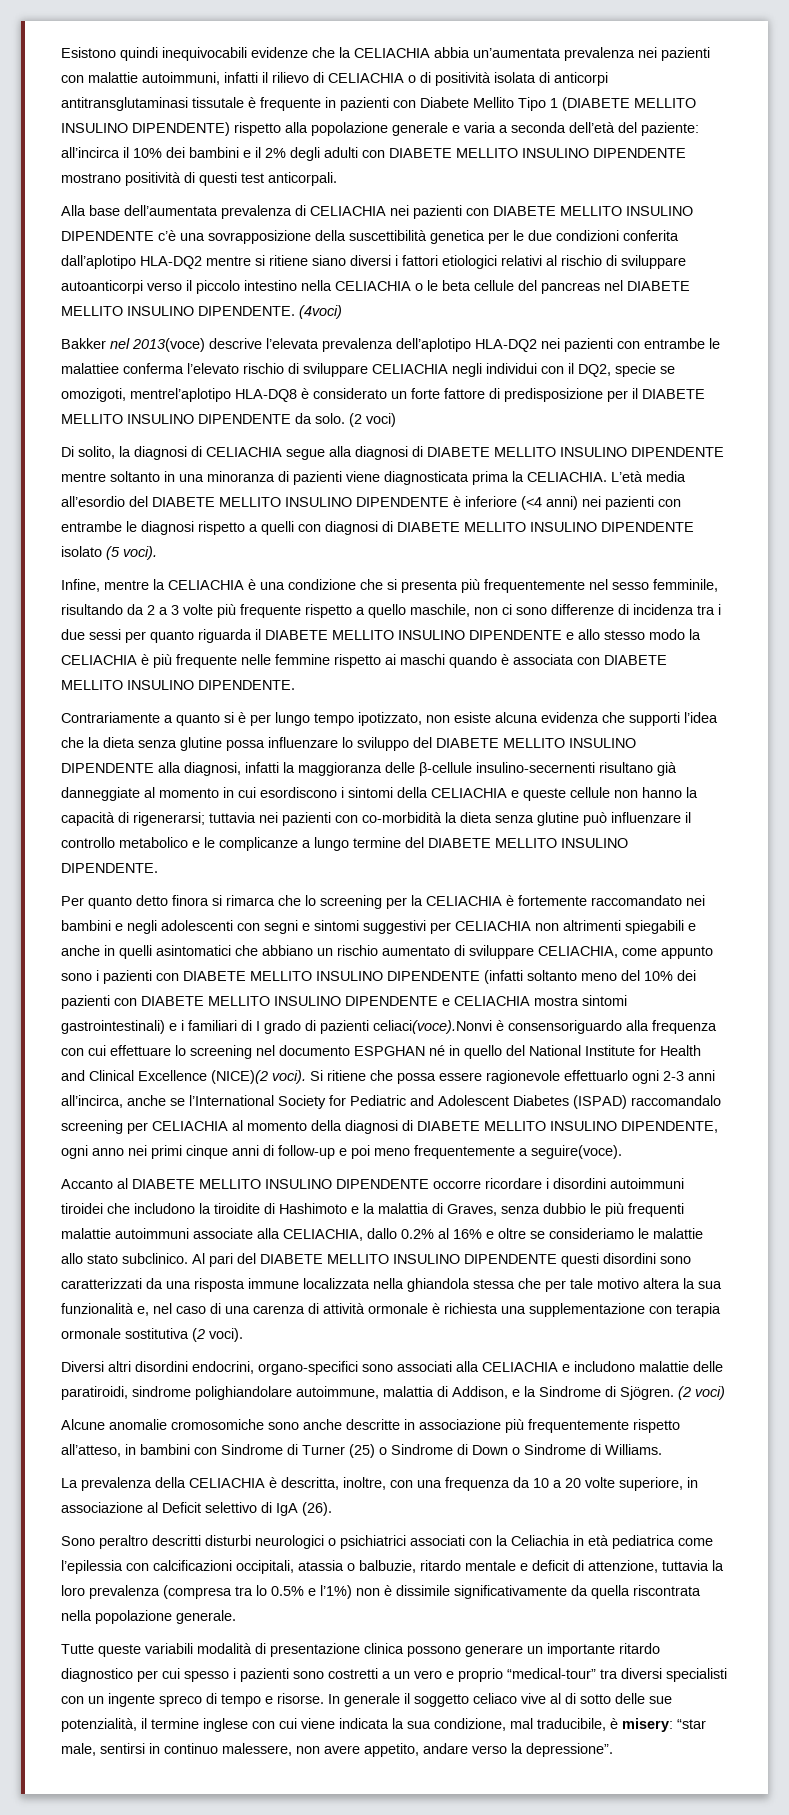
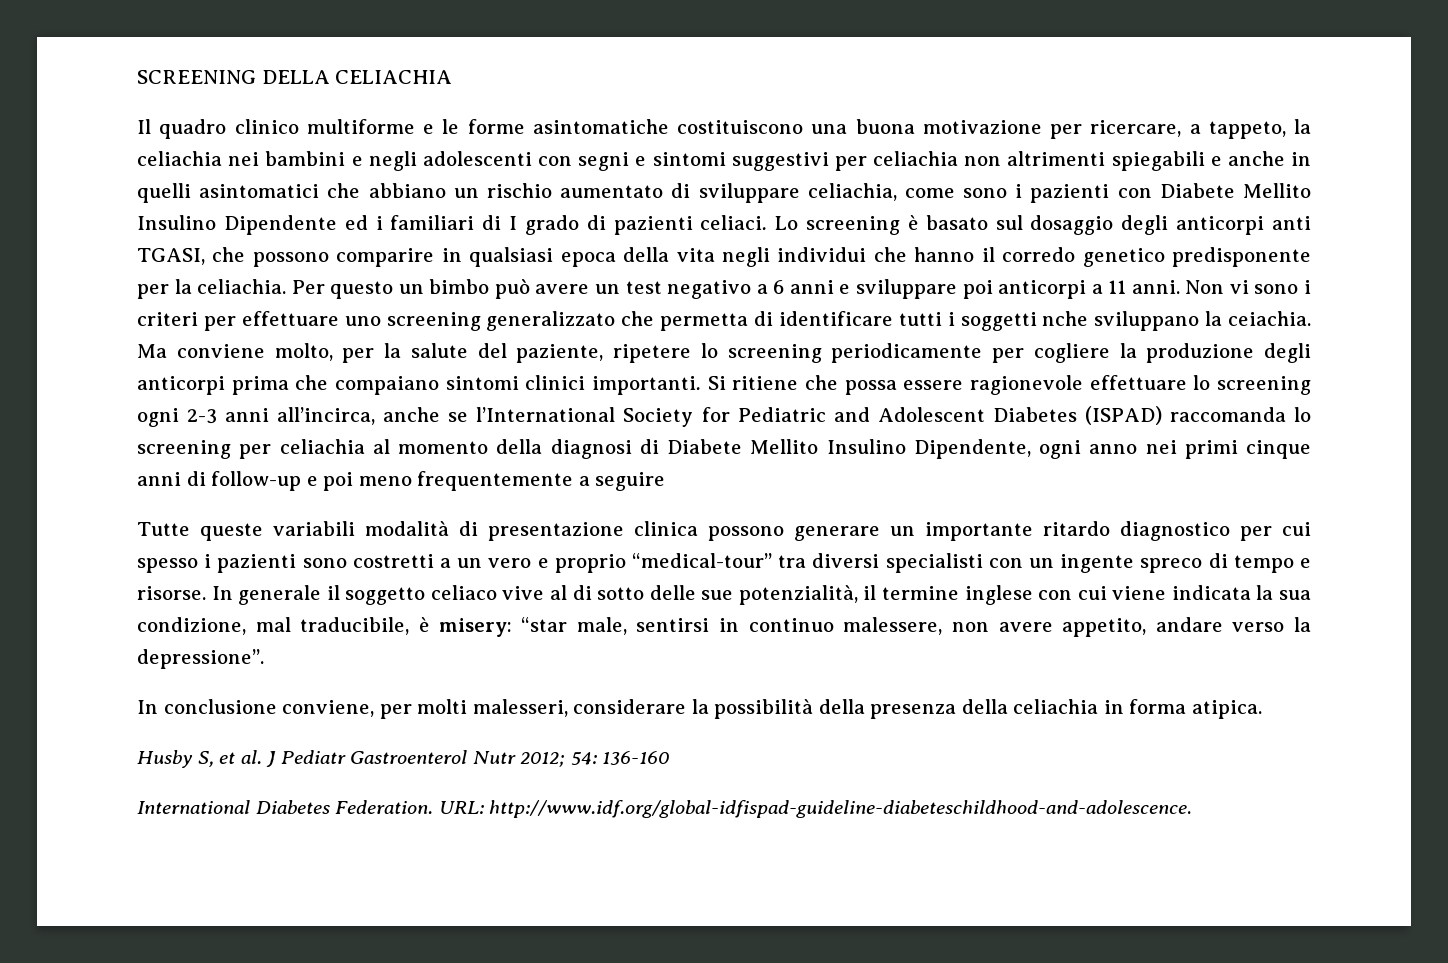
[61,47,710,61] [61,72,608,86] [61,97,696,111] [61,122,699,136] [61,147,686,161] [61,172,337,186] [61,205,693,219] [61,230,679,244] [61,255,686,269] [61,280,690,294] [61,305,342,319] [61,338,720,352] [61,363,675,377] [61,388,705,402] [61,413,396,427] [61,446,724,460] [61,471,686,485] [61,496,681,510] [61,521,694,535] [61,546,157,560] [61,579,718,593] [61,604,721,618] [61,629,701,643] [61,654,667,668] [61,680,295,690] [61,712,718,726] [61,737,636,751] [61,762,677,776] [61,787,698,801] [61,812,691,826] [61,837,628,851] [61,863,158,873] [61,895,682,909] Esistono quindi inequivocabili evidenze che la CELIACHIA abbia un’aumentata prevalenza nei pazienti con malattie autoimmuni, infatti il rilievo di CELIACHIA o di positività isolata di anticorpi antitransglutaminasi tissutale è frequente in pazienti con Diabete Mellito Tipo 1 (DIABETE MELLITO INSULINO DIPENDENTE) rispetto alla popolazione generale e varia a seconda dell’età del paziente: all’incirca il 10% dei bambini e il 2% degli adulti con DIABETE MELLITO INSULINO DIPENDENTE mostrano positività di questi test anticorpali. // Alla base dell’aumentata prevalenza di CELIACHIA nei pazienti con DIABETE MELLITO INSULINO DIPENDENTE c’è una sovrapposizione della suscettibilità genetica per le due condizioni conferita dall’aplotipo HLA-DQ2 mentre si ritiene siano diversi i fattori etiologici relativi al rischio di sviluppare autoanticorpi verso il piccolo intestino nella CELIACHIA o le beta cellule del pancreas nel DIABETE MELLITO INSULINO DIPENDENTE. (4voci) // Bakker nel 2013(voce) descrive l’elevata prevalenza dell’aplotipo HLA-DQ2 nei pazienti con entrambe le malattiee conferma l’elevato rischio di sviluppare CELIACHIA negli individui con il DQ2, specie se omozigoti, mentrel’aplotipo HLA-DQ8 è considerato un forte fattore di predisposizione per il DIABETE MELLITO INSULINO DIPENDENTE da solo. (2 voci) // Di solito, la diagnosi di CELIACHIA segue alla diagnosi di DIABETE MELLITO INSULINO DIPENDENTE mentre soltanto in una minoranza di pazienti viene diagnosticata prima la CELIACHIA. L’età media all’esordio del DIABETE MELLITO INSULINO DIPENDENTE è inferiore (<4 anni) nei pazienti con entrambe le diagnosi rispetto a quelli con diagnosi di DIABETE MELLITO INSULINO DIPENDENTE isolato (5 voci). // Infine, mentre la CELIACHIA è una condizione che si presenta più frequentemente nel sesso femminile, risultando da 2 a 3 volte più frequente rispetto a quello maschile, non ci sono differenze di incidenza tra i due sessi per quanto riguarda il DIABETE MELLITO INSULINO DIPENDENTE e allo stesso modo la CELIACHIA è più frequente nelle femmine rispetto ai maschi quando è associata con DIABETE MELLITO INSULINO DIPENDENTE. // Contrariamente a quanto si è per lungo tempo ipotizzato, non esiste alcuna evidenza che supporti l’idea che la dieta senza glutine possa influenzare lo sviluppo del DIABETE MELLITO INSULINO DIPENDENTE alla diagnosi, infatti la maggioranza delle β-cellule insulino-secernenti risultano già danneggiate al momento in cui esordiscono i sintomi della CELIACHIA e queste cellule non hanno la capacità di rigenerarsi; tuttavia nei pazienti con co-morbidità la dieta senza glutine può influenzare il controllo metabolico e le complicanze a lungo termine del DIABETE MELLITO INSULINO DIPENDENTE. // Per quanto detto finora si rimarca che lo screening per la CELIACHIA è fortemente raccomandato -> [137,70,453,84] [137,119,1311,139] [137,151,222,166] SCREENING DELLA CELIACHIA // Il quadro clinico multiforme e le forme asintomatiche costituiscono una buona motivazione per ricercare, a tappeto, la celiachia
[455,921,531,931] CELIACHIA -> [873,151,958,166] celiachia
[538,946,713,959] CELIACHIA, come appunto -> [807,183,955,201] celiachia, come
[183,970,696,984] [61,995,627,1009] [61,1020,177,1034] DIABETE MELLITO INSULINO DIPENDENTE (infatti soltanto meno del 10% dei pazienti con DIABETE MELLITO INSULINO DIPENDENTE e CELIACHIA mostra sintomi gastrointestinali) e -> [1159,183,1311,198] [137,215,368,235] Diabete Mellito Insulino Dipendente ed
[373,1020,717,1034] [61,1045,701,1059] [61,1070,306,1084] celiaci(voce).Nonvi è consensoriguardo alla frequenza con cui effettuare lo screening nel documento ESPGHAN né in quello del National Institute for Health and Clinical Excellence (NICE)(2 voci). -> [700,215,1312,235] [137,247,1311,267] [137,278,1311,299] [137,311,1311,331] [137,343,1311,363] [137,375,702,395] celiaci. Lo screening è basato sul dosaggio degli anticorpi anti TGASI, che possono comparire in qualsiasi epoca della vita negli individui che hanno il corredo genetico predisponente per la celiachia. Per questo un bimbo può avere un test negativo a 6 anni e sviluppare poi anticorpi a 11 anni. Non vi sono i criteri per effettuare uno screening generalizzato che permetta di identificare tutti i soggetti nche sviluppano la ceiachia. Ma conviene molto, per la salute del paziente, ripetere lo screening periodicamente per cogliere la produzione degli anticorpi prima che compaiano sintomi clinici importanti.
[564,1070,628,1081] effettuarlo -> [1089,375,1311,395] effettuare lo screening
[631,1095,721,1106] [61,1120,228,1134] raccomandalo screening per CELIACHIA -> [1169,407,1312,422] [137,439,365,459] raccomanda lo screening per celiachia
[417,1121,718,1133] DIABETE MELLITO INSULINO DIPENDENTE, -> [667,439,1031,459] Diabete Mellito Insulino Dipendente,
[531,1145,622,1159] [61,1178,684,1189] [61,1203,684,1217] [61,1228,703,1241] [61,1253,691,1267] [61,1278,722,1292] [61,1303,721,1317] [61,1328,243,1342] [61,1361,723,1375] [61,1386,725,1400] [61,1419,680,1433] [61,1444,662,1458] [61,1477,698,1491] [61,1502,332,1516] [61,1535,713,1549] [61,1560,724,1574] [61,1585,701,1599] [61,1610,236,1624] seguire(voce). // Accanto al DIABETE MELLITO INSULINO DIPENDENTE occorre ricordare i disordini autoimmuni tiroidei che includono la tiroidite di Hashimoto e la malattia di Graves, senza dubbio le più frequenti malattie autoimmuni associate alla CELIACHIA, dallo 0.2% al 16% e oltre se consideriamo le malattie allo stato subclinico. Al pari del DIABETE MELLITO INSULINO DIPENDENTE questi disordini sono caratterizzati da una risposta immune localizzata nella ghiandola stessa che per tale motivo altera la sua funzionalità e, nel caso di una carenza di attività ormonale è richiesta una supplementazione con terapia ormonale sostitutiva (2 voci). // Diversi altri disordini endocrini, organo-specifici sono associati alla CELIACHIA e includono malattie delle paratiroidi, sindrome polighiandolare autoimmune, malattia di Addison, e la Sindrome di Sjögren. (2 voci) // Alcune anomalie cromosomiche sono anche descritte in associazione più frequentemente rispetto all’atteso, in bambini con Sindrome di Turner (25) o Sindrome di Down o Sindrome di Williams. // La prevalenza della CELIACHIA è descritta, inoltre, con una frequenza da 10 a 20 volte superiore, in associazione al Deficit selettivo di IgA (26). // Sono peraltro descritti disturbi neurologici o psichiatrici associati con la Celiachia in età pediatrica come l’epilessia con calcificazioni occipitali, atassia o balbuzie, ritardo mentale e deficit di attenzione, tuttavia la loro prevalenza (compresa tra lo 0.5% e l’1%) non è dissimile significativamente da quella riscontrata nella popolazione generale. -> [595,472,666,491] seguire
(613, 1750) none -> [137,699,1263,719] [137,750,670,768] [137,800,1192,818] // In conclusione conviene, per molti malesseri, considerare la possibilità della presenza della celiachia in forma atipica. // Husby S, et al. J Pediatr Gastroenterol Nutr 2012; 54: 136-160 // International Diabetes Federation. URL: http://www.idf.org/global-idfispad-guideline-diabeteschildhood-and-adolescence.

